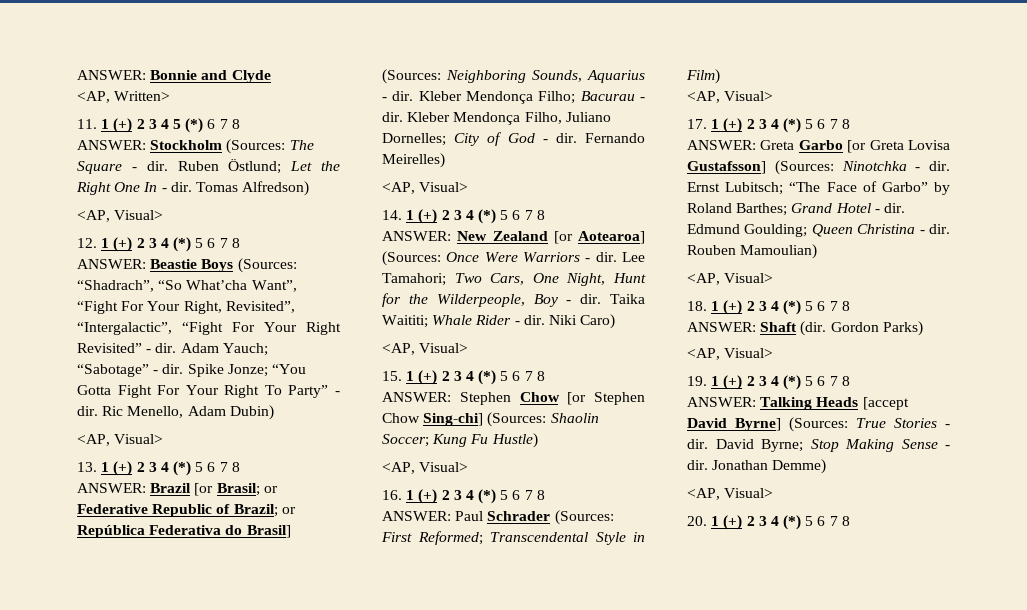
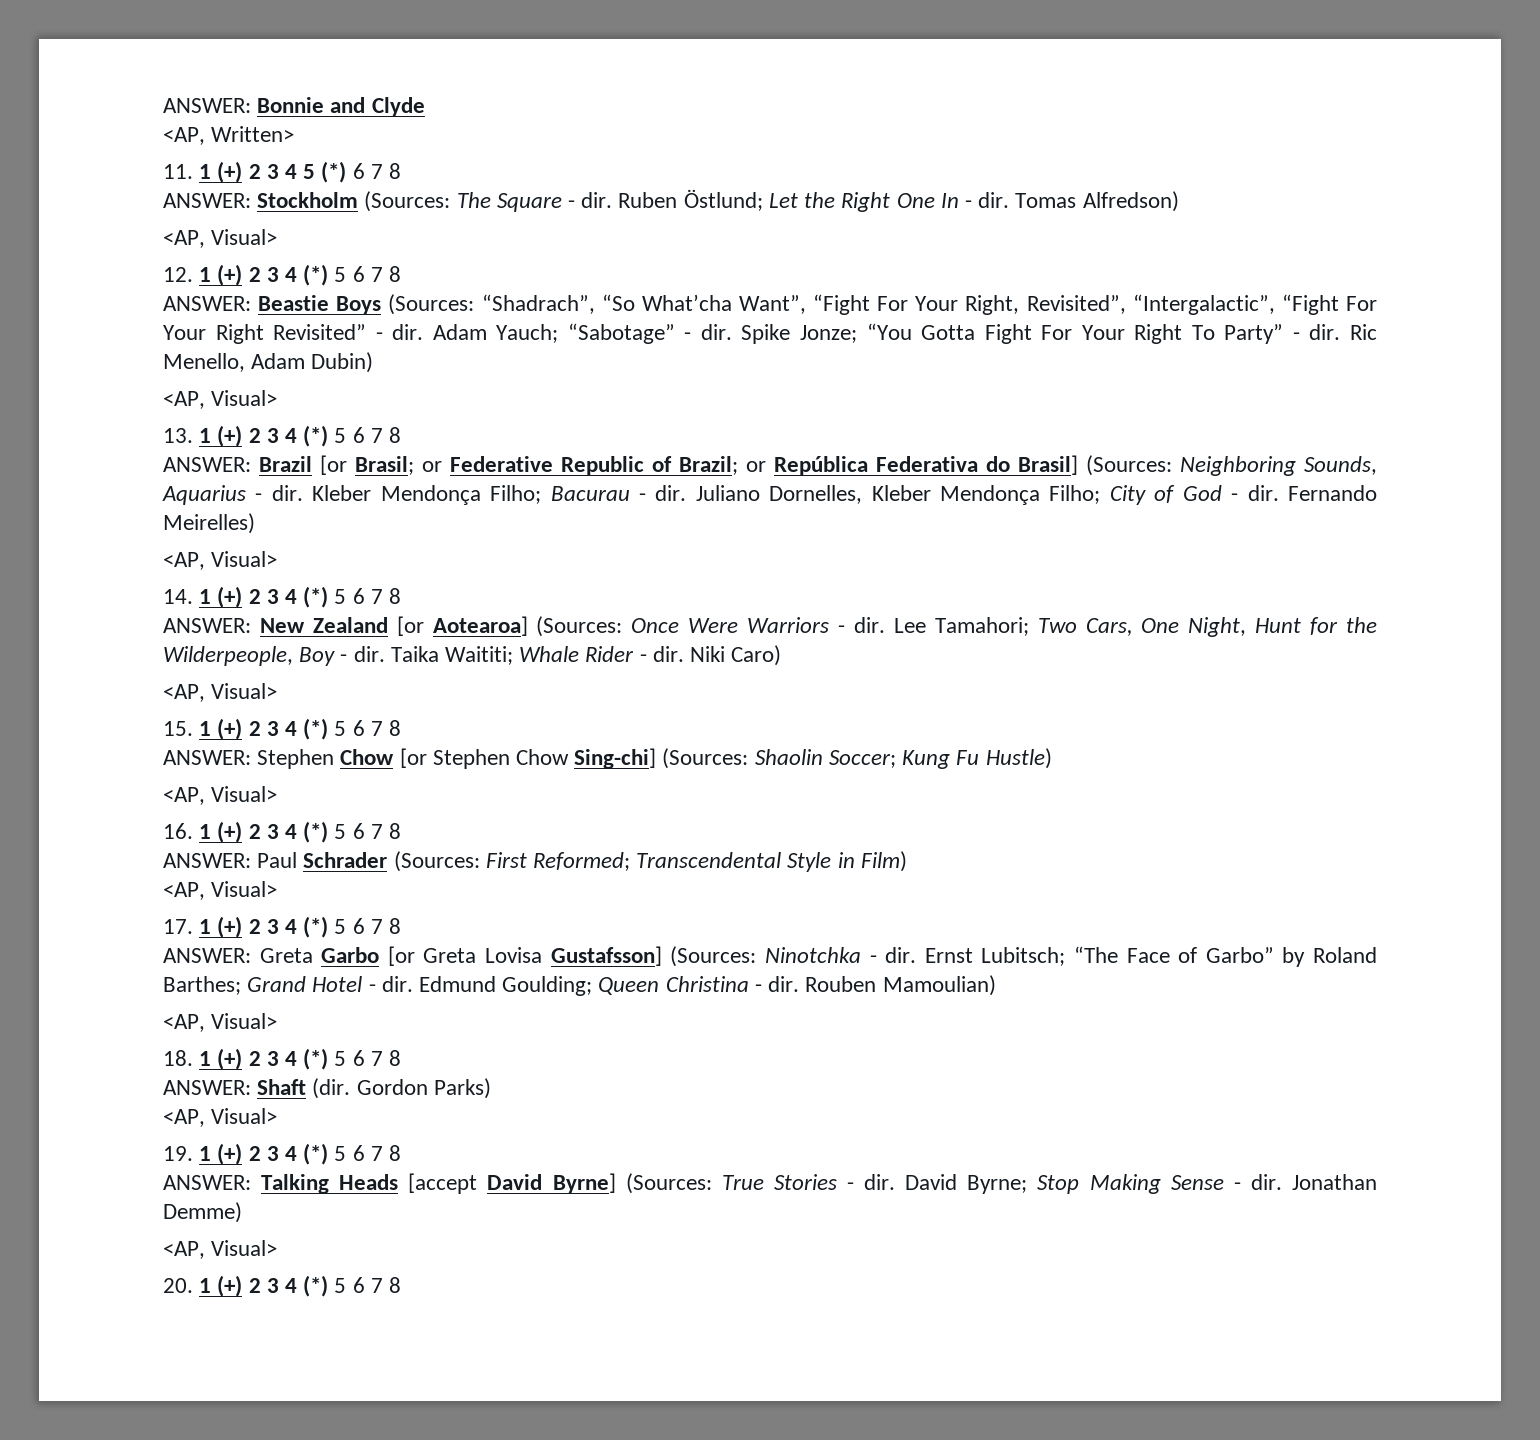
[407,112,611,125] [382,133,446,146] Kleber Mendonça Filho, Juliano Dornelles; -> [695,485,1101,505] Juliano Dornelles, Kleber Mendonça Filho;

